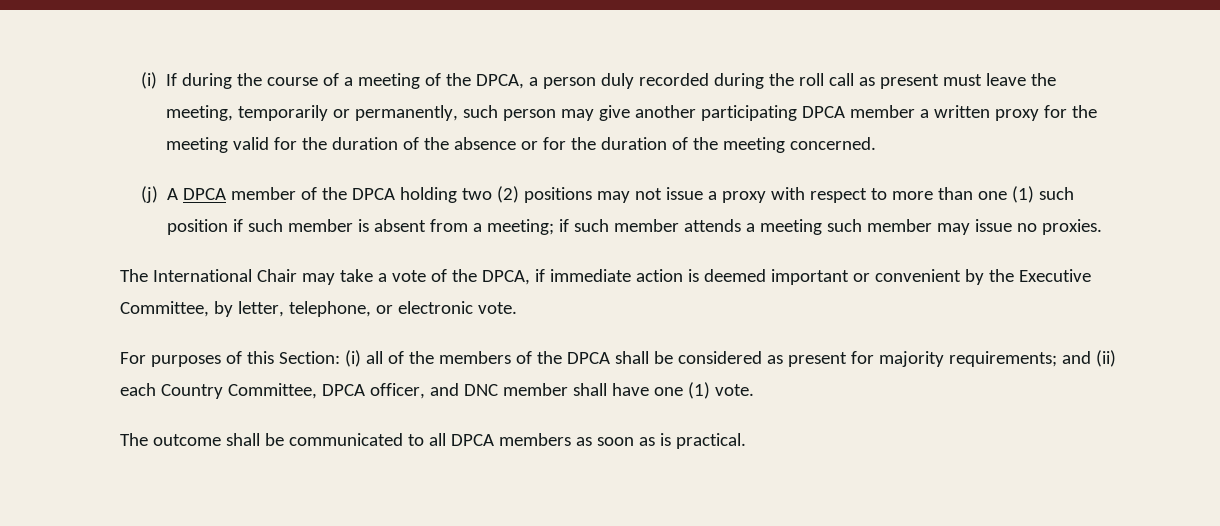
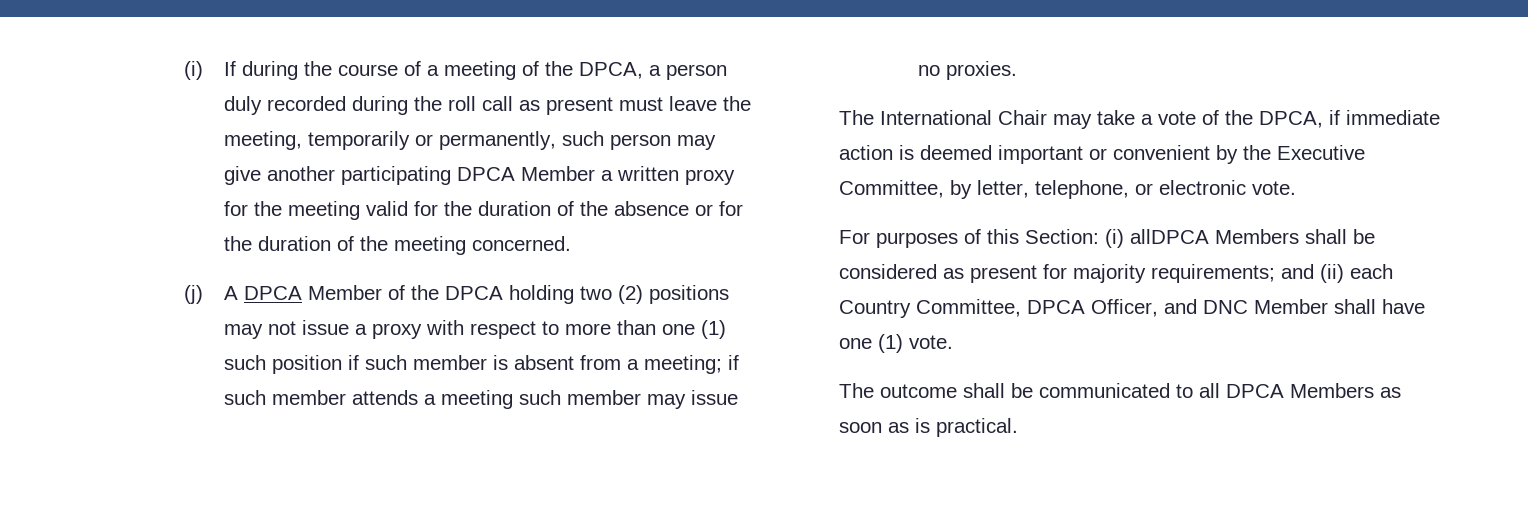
[850,105,916,118] member -> [520,166,595,181] Member
[231,187,297,200] member -> [307,285,382,300] Member
[365,351,610,364] all of the members of the DPCA -> [1129,229,1299,244] allDPCA Members
[369,383,425,399] officer, -> [1090,299,1158,317] Officer,
[502,383,568,396] member -> [1253,299,1328,314] Member
[498,433,571,446] members -> [1289,383,1374,398] Members

